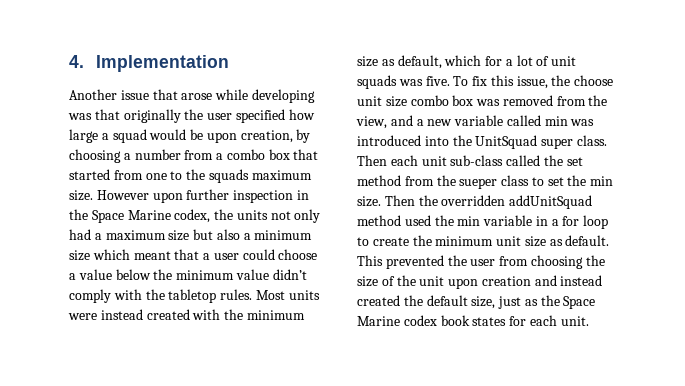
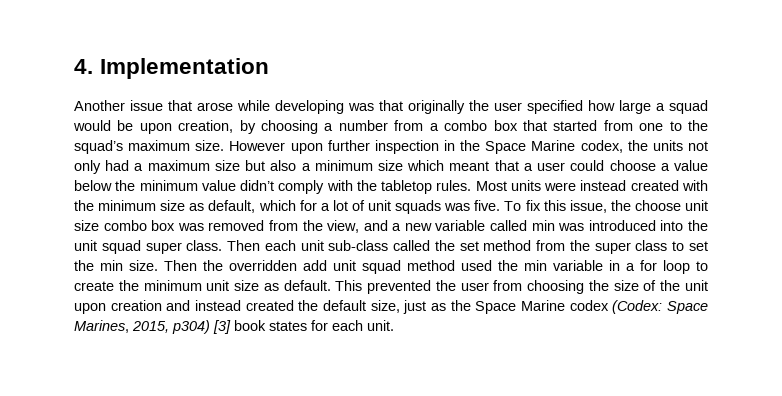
[208,169,249,183] squads -> [74,140,123,154] squad’s
[475,135,538,149] UnitSquad -> [74,240,141,254] unit squad
[459,178,498,189] sueper -> [594,242,631,254] super
[509,195,593,209] addUnitSquad -> [303,260,401,274] add unit squad
(437, 320) none -> [612,300,708,314] [74,320,231,334] (Codex: Space Marines, 2015, p304) [3]

